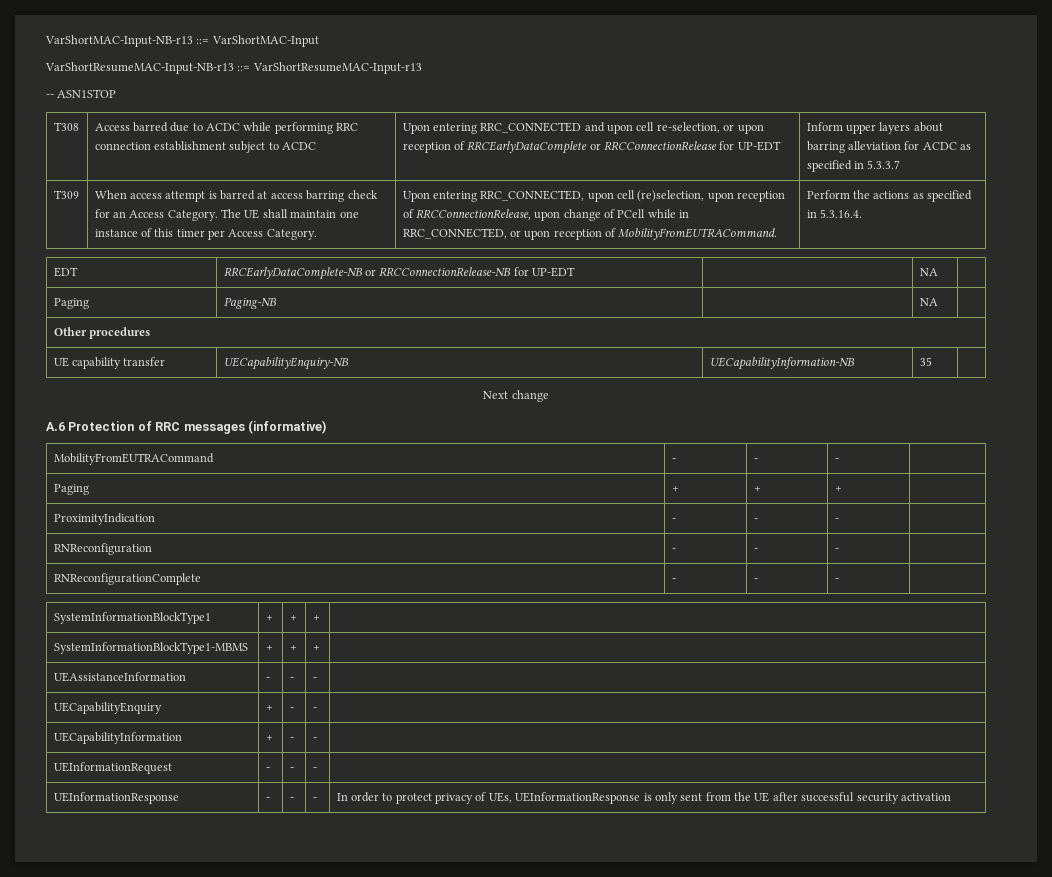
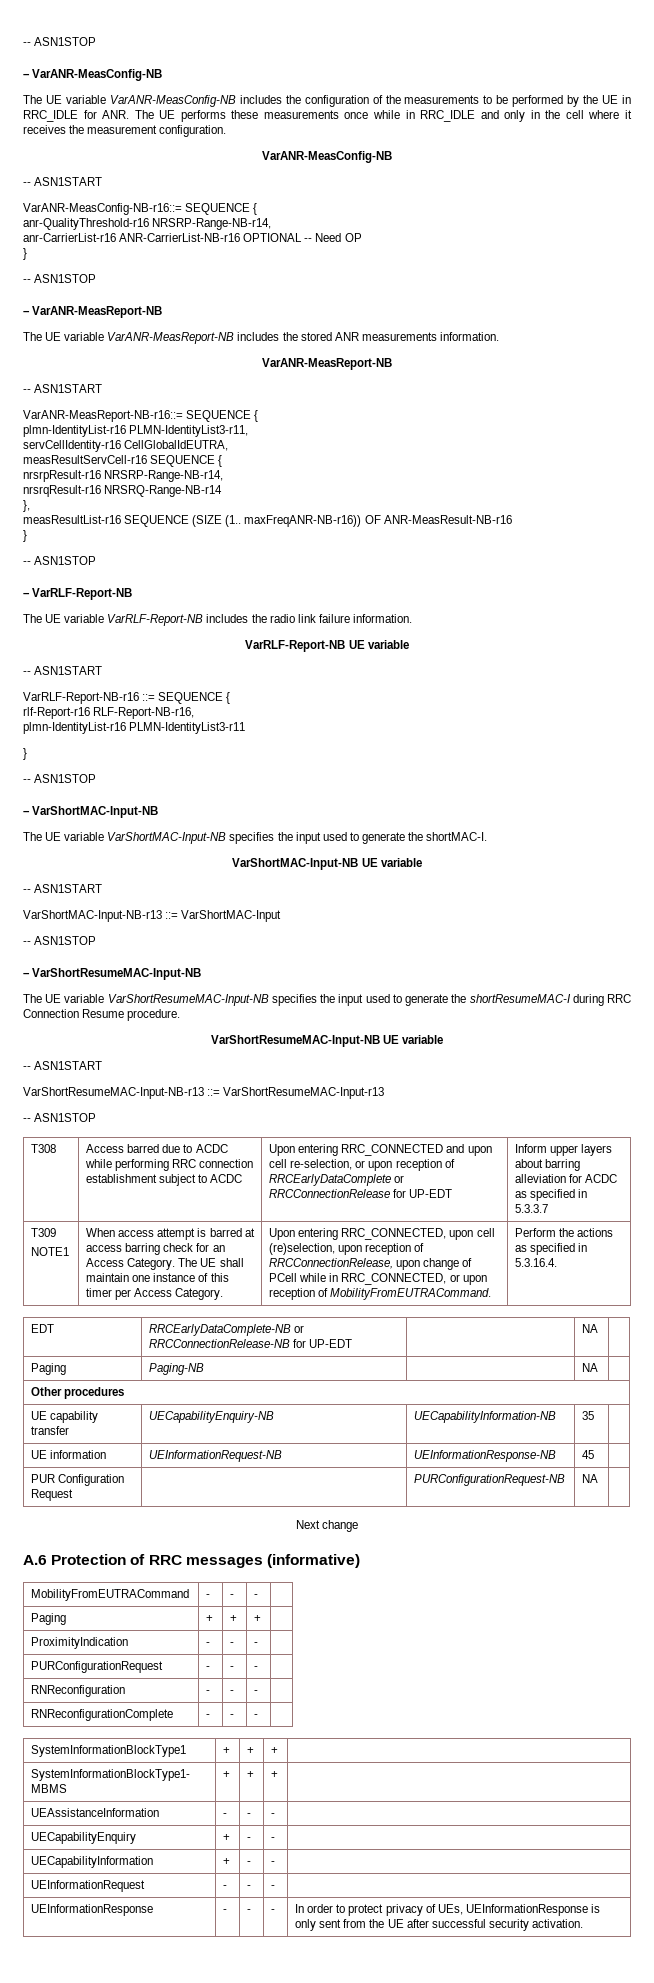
[45,35,319,47] VarShortMAC-Input-NB-r13 ::= VarShortMAC-Input -> [23,37,97,46] [23,69,163,81] [23,95,631,107] [23,110,632,122] [23,125,227,137] [262,151,392,163] [23,177,103,186] [23,203,258,215] [23,218,272,230] [23,233,362,242] [23,248,27,260] [23,274,97,283] [23,306,163,318] [23,332,499,344] [262,358,392,370] [23,384,103,393] [23,410,259,422] [23,425,249,437] [23,440,229,452] [23,455,223,467] [23,470,224,482] [23,485,223,497] [23,500,30,512] [23,515,512,527] [23,530,27,542] [23,556,97,565] [23,588,133,600] [23,614,412,626] [245,640,409,652] [23,666,103,675] [23,692,231,704] [23,707,195,719] [23,722,246,734] [23,748,27,760] [23,774,97,783] [23,806,159,818] [23,832,488,844] [232,858,422,870] [23,884,103,893] [23,910,282,922] [23,936,97,945] [23,968,202,980] [23,994,631,1006] [23,1009,181,1021] [210,1035,444,1047] [23,1061,103,1070] -- ASN1STOP // – VarANR-MeasConfig-NB // The UE variable VarANR-MeasConfig-NB includes the configuration of the measurements to be performed by the UE in RRC_IDLE for ANR. The UE performs these measurements once while in RRC_IDLE and only in the cell where it receives the measurement configuration. // VarANR-MeasConfig-NB // -- ASN1START // VarANR-MeasConfig-NB-r16::= SEQUENCE { // anr-QualityThreshold-r16 NRSRP-Range-NB-r14, // anr-CarrierList-r16 ANR-CarrierList-NB-r16 OPTIONAL -- Need OP // } // -- ASN1STOP // – VarANR-MeasReport-NB // The UE variable VarANR-MeasReport-NB includes the stored ANR measurements information. // VarANR-MeasReport-NB // -- ASN1START // VarANR-MeasReport-NB-r16::= SEQUENCE { // plmn-IdentityList-r16 PLMN-IdentityList3-r11, // servCellIdentity-r16 CellGlobalIdEUTRA, // measResultServCell-r16 SEQUENCE { // nrsrpResult-r16 NRSRP-Range-NB-r14, // nrsrqResult-r16 NRSRQ-Range-NB-r14 // }, // measResultList-r16 SEQUENCE (SIZE (1.. maxFreqANR-NB-r16)) OF ANR-MeasResult-NB-r16 // } // -- ASN1STOP // – VarRLF-Report-NB // The UE variable VarRLF-Report-NB includes the radio link failure information. // VarRLF-Report-NB UE variable // -- ASN1START // VarRLF-Report-NB-r16 ::= SEQUENCE { // rlf-Report-r16 RLF-Report-NB-r16, // plmn-IdentityList-r16 PLMN-IdentityList3-r11 // } // -- ASN1STOP // – VarShortMAC-Input-NB // The UE variable VarShortMAC-Input-NB specifies the input used to generate the shortMAC-I. // VarShortMAC-Input-NB UE variable // -- ASN1START // VarShortMAC-Input-NB-r13 ::= VarShortMAC-Input // -- ASN1STOP // – VarShortResumeMAC-Input-NB // The UE variable VarShortResumeMAC-Input-NB specifies the input used to generate the shortResumeMAC-I during RRC Connection Resume procedure. // VarShortResumeMAC-Input-NB UE variable // -- ASN1START
(79, 194) none -> [31,1247,70,1256] // NOTE1
(932, 361) none -> [31,1450,107,1459] [149,1450,283,1462] [414,1450,557,1462] [582,1450,595,1459] [31,1474,125,1486] [31,1489,74,1501] [414,1474,566,1486] [582,1474,599,1483] // UE information | UEInformationRequest-NB | UEInformationResponse-NB | 45 | // PUR Configuration Request | | PURConfigurationRequest-NB | NA |
(839, 520) none -> [31,1661,164,1673] [206,1666,211,1670] [230,1666,235,1670] [254,1666,259,1670] // PURConfigurationRequest | - | - | - |
[900,793,951,801] activation -> [531,1919,583,1928] activation.

